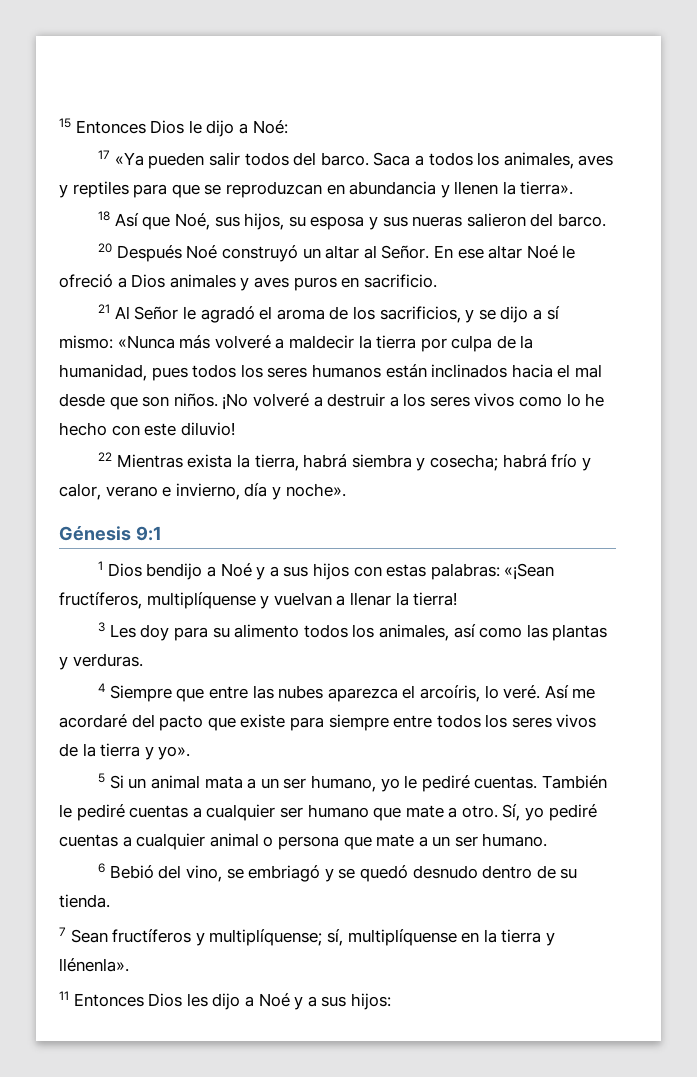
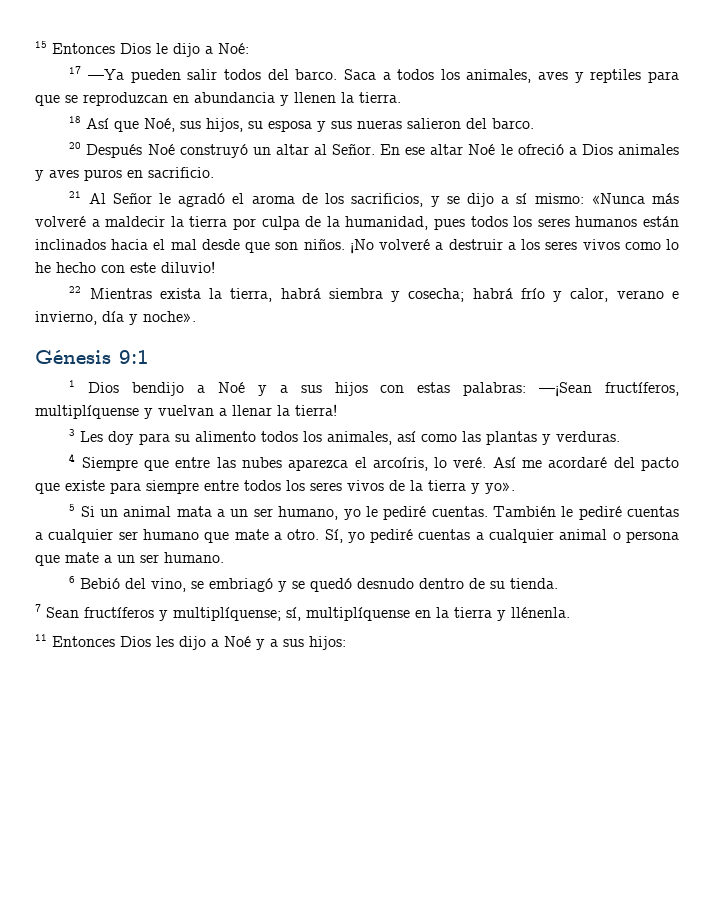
[114,152,144,166] «Ya -> [87,69,124,80] —Ya
[520,181,574,195] tierra». -> [359,92,401,103] tierra.
[504,563,555,580] «¡Sean -> [539,382,593,397] —¡Sean
[59,958,129,972] llénenla». -> [511,607,570,618] llénenla.

